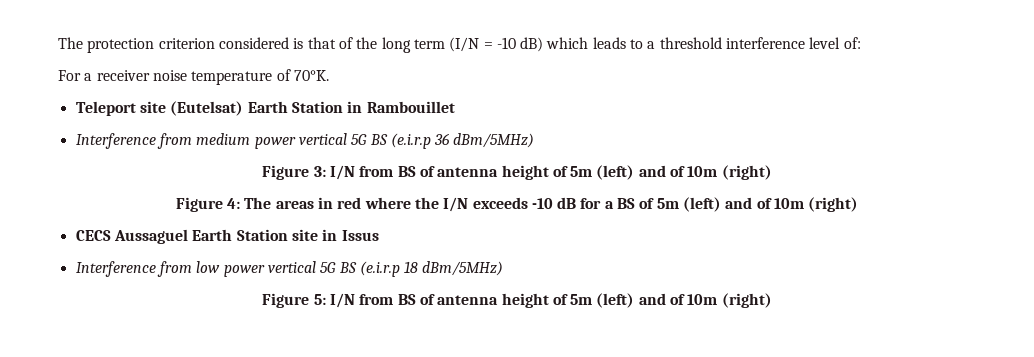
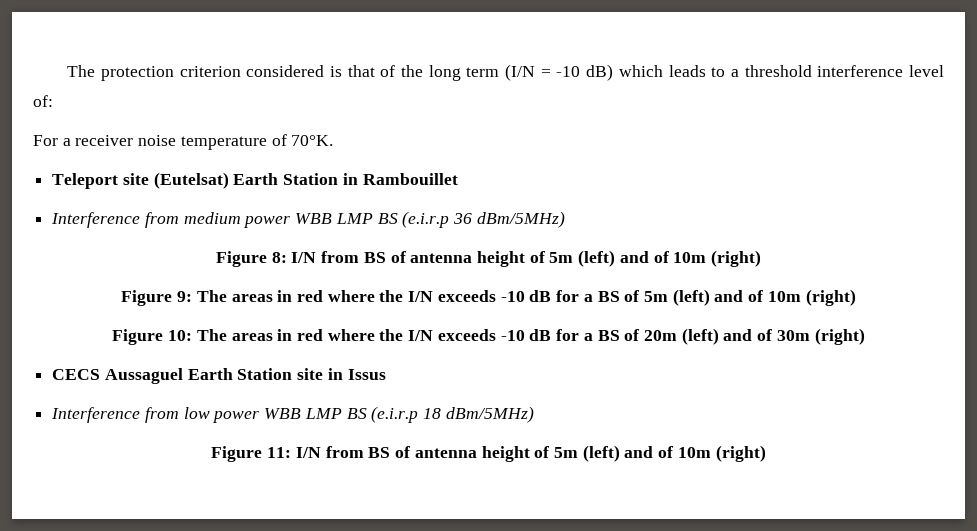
[298,133,368,145] vertical 5G -> [295,213,373,224] WBB LMP
[313,166,326,177] 3: -> [271,252,287,263] 8:
[226,198,240,209] 4: -> [177,291,193,302] 9:
(859, 204) none -> [112,328,865,345] // Figure 10: The areas in red where the I/N exceeds -10 dB for a BS of 20m (left) and of 30m (right)
[267,261,337,273] vertical 5G -> [264,408,342,419] WBB LMP
[313,294,326,305] 5: -> [267,447,292,458] 11:

